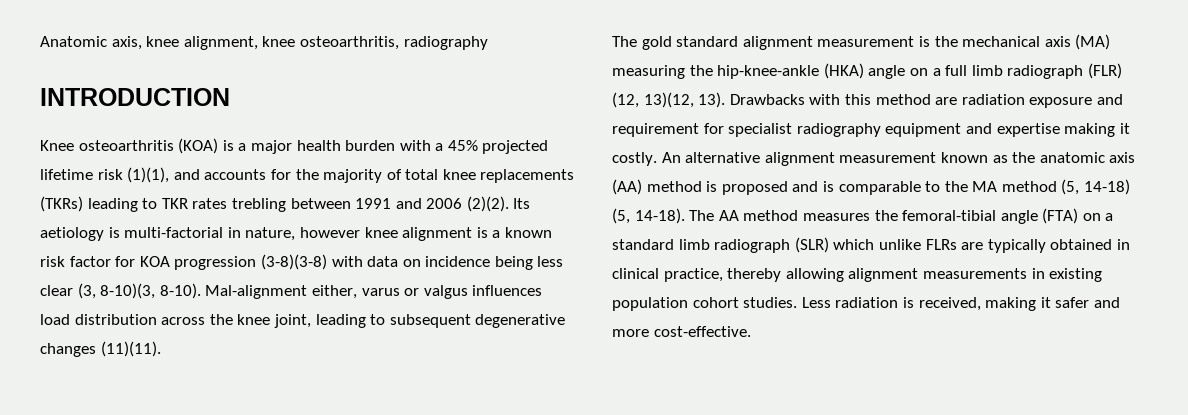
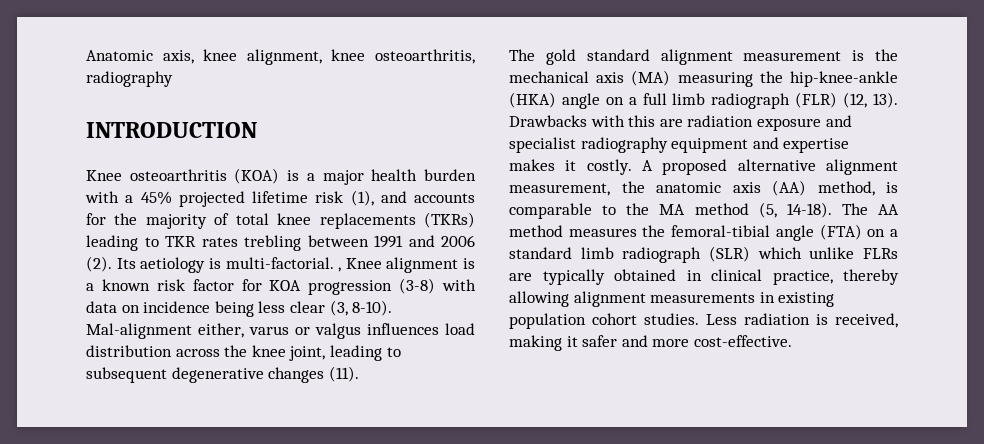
[127,167,170,183] (1)(1), -> [350,190,374,206] (1),
[466,196,509,212] (2)(2). -> [86,256,112,272] (2).
[124,227,398,241] multi-factorial in nature, however knee -> [225,257,382,272] multi-factorial. , Knee
[260,254,327,270] (3-8)(3-8) -> [399,278,436,294] (3-8)
[100,283,156,299] 8-10)(3, -> (348, 308) none
[100,341,161,357] (11)(11). -> [328,366,359,382] (11).
[643,92,694,108] 13)(12, -> (868, 100) none
[875,94,931,105] method -> (656, 121) none
[612,123,724,137] requirement for -> (852, 121) none
[1064,123,1116,137] making -> [509,159,555,171] makes
[661,152,1136,166] [612,179,819,195] An alternative alignment measurement known as the anatomic axis (AA) method is proposed and -> [642,159,898,175] [509,180,875,196] A proposed alternative alignment measurement, the anatomic axis (AA) method,
[1084,179,1131,195] [612,208,630,224] 14-18) (5, -> (777, 210) none

